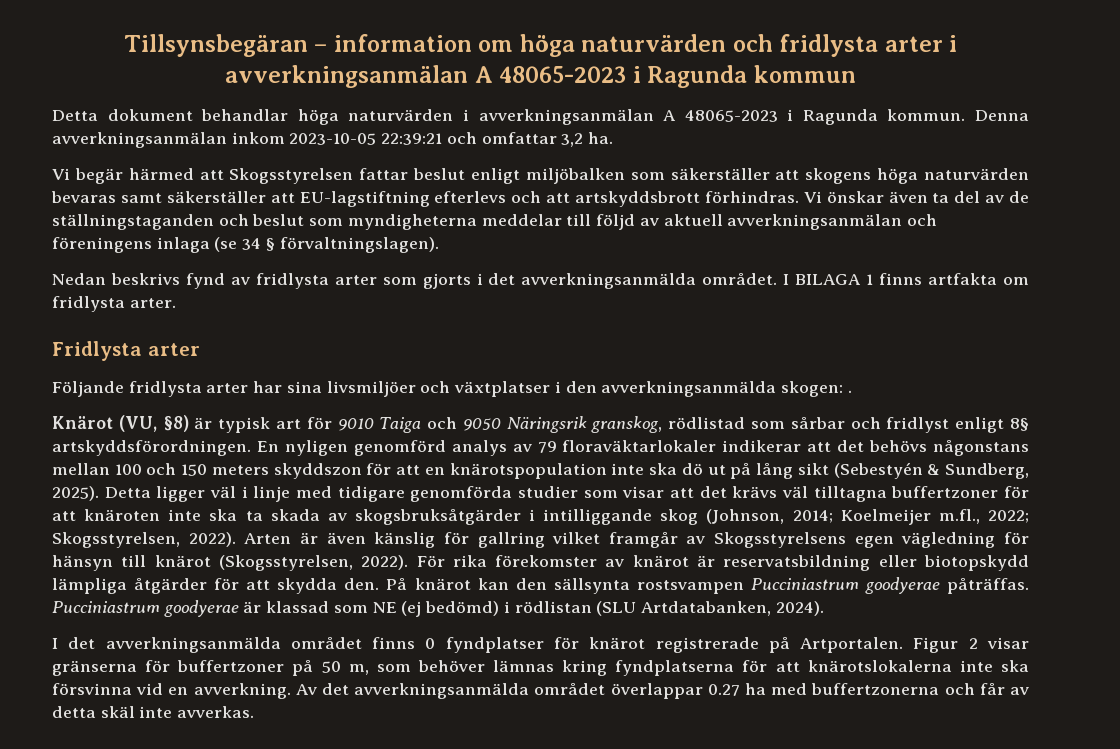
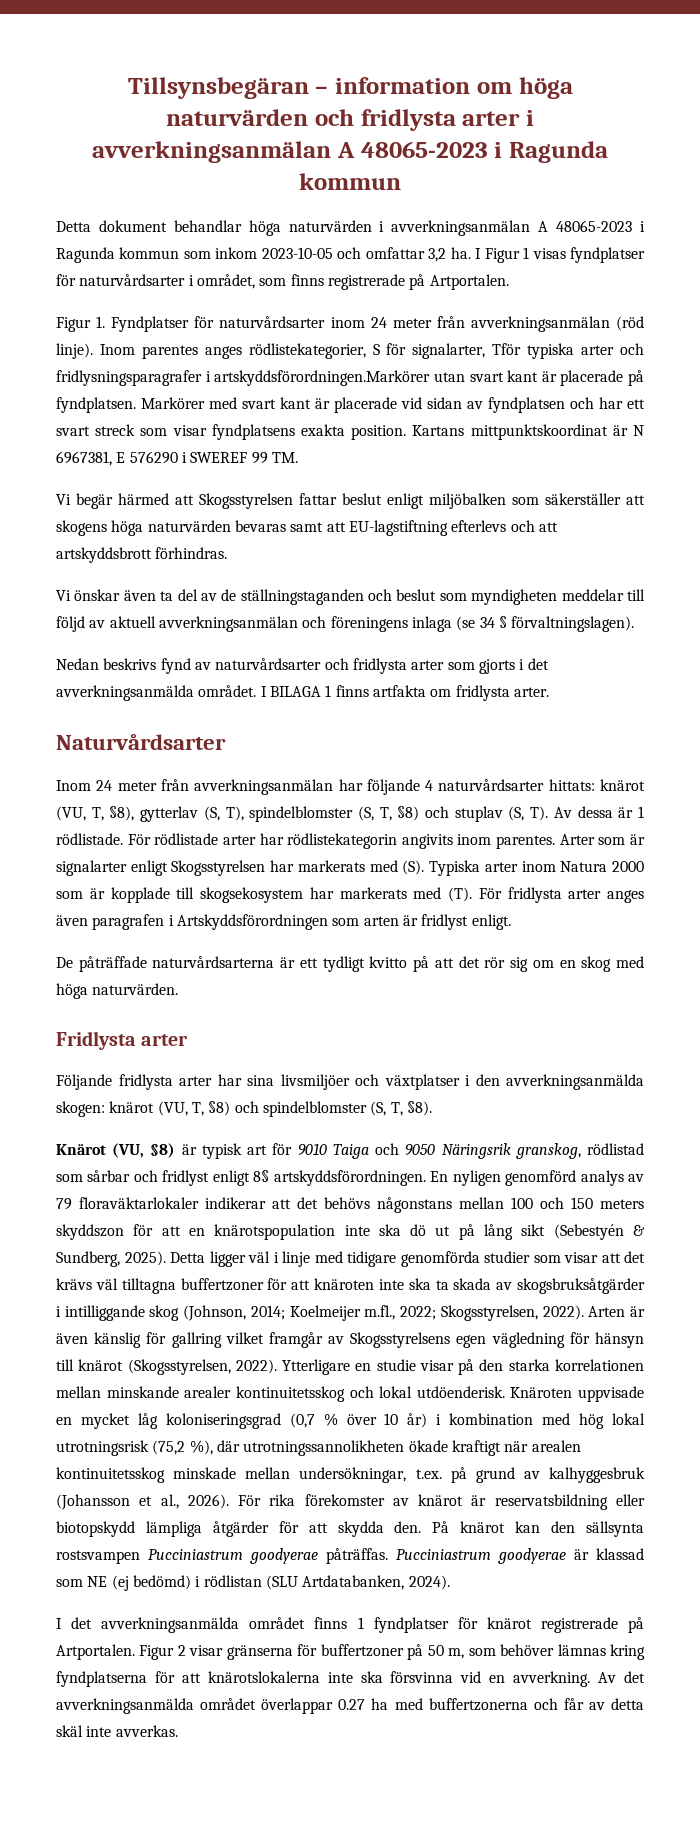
[887,109,1030,121] [52,132,227,148] kommun. Denna avverkningsanmälan -> [119,247,211,259] kommun som
[381,133,443,145] 22:39:21 -> (333, 253) none
(614, 138) none -> [475,247,645,263] [56,274,509,290] [56,316,645,332] [56,343,644,359] [56,370,644,386] [56,397,645,413] [56,424,644,440] [56,451,298,466] I Figur 1 visas fyndplatser för naturvårdsarter i området, som finns registrerade på Artportalen. // Figur 1. Fyndplatser för naturvårdsarter inom 24 meter från avverkningsanmälan (röd linje). Inom parentes anges rödlistekategorier, S för signalarter, Tför typiska arter och fridlysningsparagrafer i artskyddsförordningen.Markörer utan svart kant är placerade på fyndplatsen. Markörer med svart kant är placerade vid sidan av fyndplatsen och har ett svart streck som visar fyndplatsens exakta position. Kartans mittpunktskoordinat är N 6967381, E 576290 i SWEREF 99 TM.
[166,191,266,203] säkerställer -> (324, 527) none
(799, 197) none -> (228, 553) //
[347,214,477,230] myndigheterna -> [471,589,558,605] myndigheten
(250, 281) none -> [215,658,349,670] naturvårdsarter och
(176, 303) none -> [56,733,226,750] [56,779,645,795] [56,806,644,822] [56,833,645,849] [56,860,645,876] [56,887,644,903] [56,914,511,930] [56,956,645,972] [56,983,179,999] // Naturvårdsarter // Inom 24 meter från avverkningsanmälan har följande 4 naturvårdsarter hittats: knärot (VU, T, §8), gytterlav (S, T), spindelblomster (S, T, §8) och stuplav (S, T). Av dessa är 1 rödlistade. För rödlistade arter har rödlistekategorin angivits inom parentes. Arter som är signalarter enligt Skogsstyrelsen har markerats med (S). Typiska arter inom Natura 2000 som är kopplade till skogsekosystem har markerats med (T). För fridlysta arter anges även paragrafen i Artskyddsförordningen som arten är fridlyst enligt. // De påträffade naturvårdsarterna är ett tydligt kvitto på att det rör sig om en skog med höga naturvärden.
[847,390,852,393] . -> [109,1101,432,1117] knärot (VU, T, §8) och spindelblomster (S, T, §8).
(409, 562) none -> [282,1359,644,1375] [56,1386,644,1402] [56,1413,645,1429] [56,1440,581,1456] [56,1467,645,1483] [56,1494,229,1510] Ytterligare en studie visar på den starka korrelationen mellan minskande arealer kontinuitetsskog och lokal utdöenderisk. Knäroten uppvisade en mycket låg koloniseringsgrad (0,7 % över 10 år) i kombination med hög lokal utrotningsrisk (75,2 %), där utrotningssannolikheten ökade kraftigt när arealen kontinuitetsskog minskade mellan undersökningar, t.ex. på grund av kalhyggesbruk (Johansson et al., 2026).
[425,638,436,649] 0 -> [357,1617,364,1629] 1

